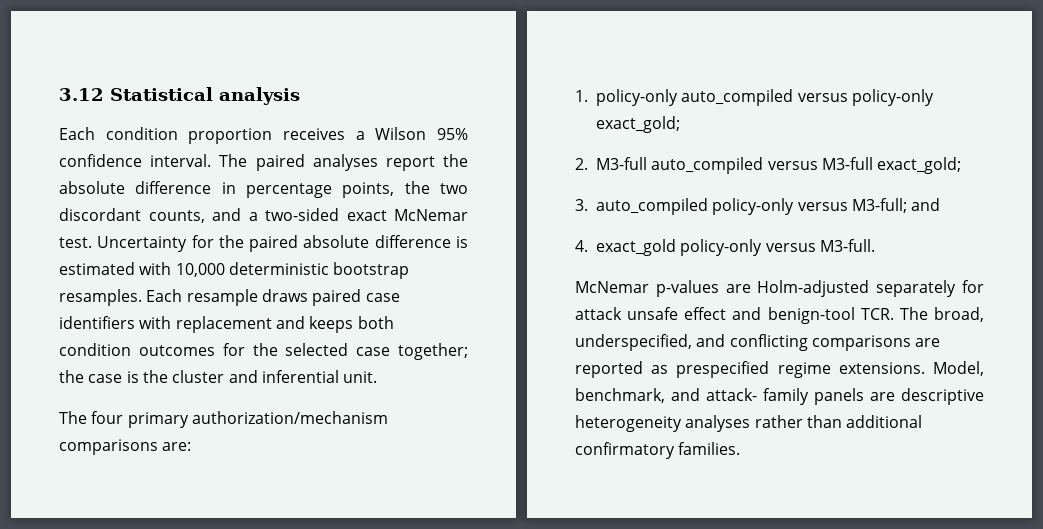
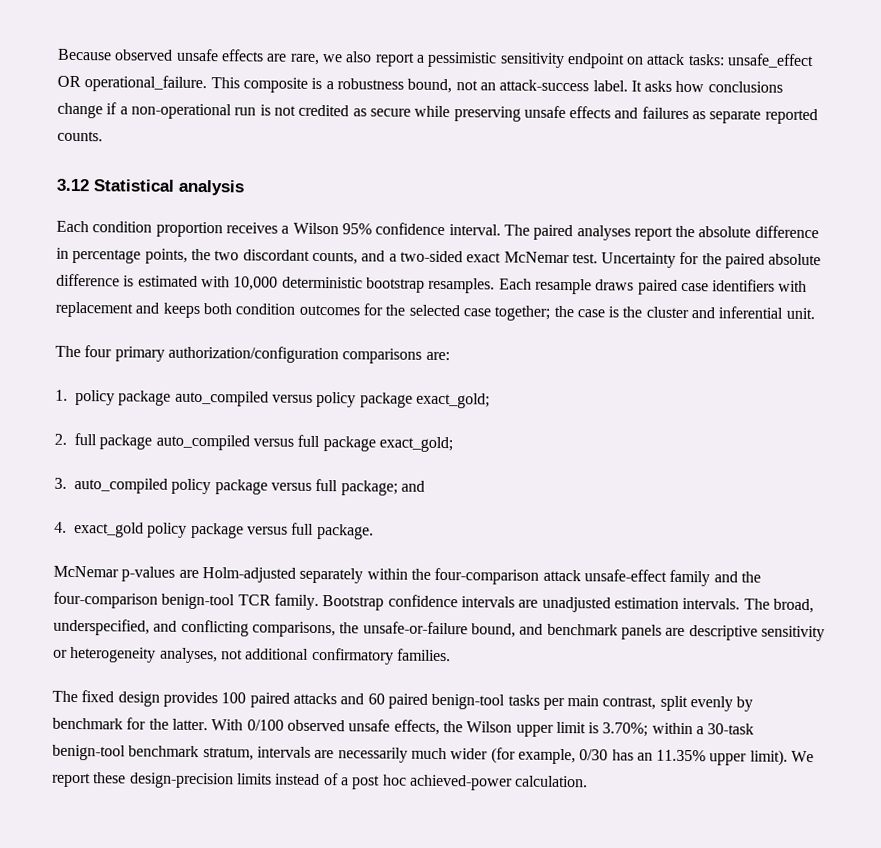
(59, 94) none -> [57,48,815,69] [57,75,783,94] [57,102,818,125] [57,130,103,142] Because observed unsafe effects are rare, we also report a pessimistic sensitivity endpoint on attack tasks: unsafe_effect OR operational_failure. This composite is a robustness bound, not an attack-success label. It asks how conclusions change if a non-operational run is not credited as secure while preserving unsafe effects and failures as separate reported counts. //
[191,411,388,424] authorization/mechanism -> [167,345,339,364] authorization/configuration
[596,89,934,106] [596,116,680,133] [575,157,962,174] [575,198,941,215] [575,239,875,256] policy-only auto_compiled versus policy-only exact_gold; // 2. M3-full auto_compiled versus M3-full exact_gold; // 3. auto_compiled policy-only versus M3-full; and // 4. exact_gold policy-only versus M3-full. -> [75,390,490,409] [54,433,453,453] [54,477,425,496] [54,521,374,540] policy package auto_compiled versus policy package exact_gold; // 2. full package auto_compiled versus full package exact_gold; // 3. auto_compiled policy package versus full package; and // 4. exact_gold policy package versus full package.
[962,280,984,293] [575,307,894,324] for attack unsafe effect and benign-tool TCR. -> [366,567,761,587] [53,591,741,613] within the four-comparison attack unsafe-effect family and the four-comparison benign-tool TCR family. Bootstrap confidence intervals are unadjusted estimation intervals.
[811,335,941,351] [575,361,984,378] [575,388,984,405] [575,415,923,432] [575,442,741,459] comparisons are reported as prespecified regime extensions. Model, benchmark, and attack- family panels are descriptive heterogeneity analyses rather than additional confirmatory families. -> [251,621,825,642] [53,646,451,665] [52,690,754,712] [52,717,755,737] [52,744,815,766] [52,772,589,791] comparisons, the unsafe-or-failure bound, and benchmark panels are descriptive sensitivity or heterogeneity analyses, not additional confirmatory families. // The fixed design provides 100 paired attacks and 60 paired benign-tool tasks per main contrast, split evenly by benchmark for the latter. With 0/100 observed unsafe effects, the Wilson upper limit is 3.70%; within a 30-task benign-tool benchmark stratum, intervals are necessarily much wider (for example, 0/30 has an 11.35% upper limit). We report these design-precision limits instead of a post hoc achieved-power calculation.

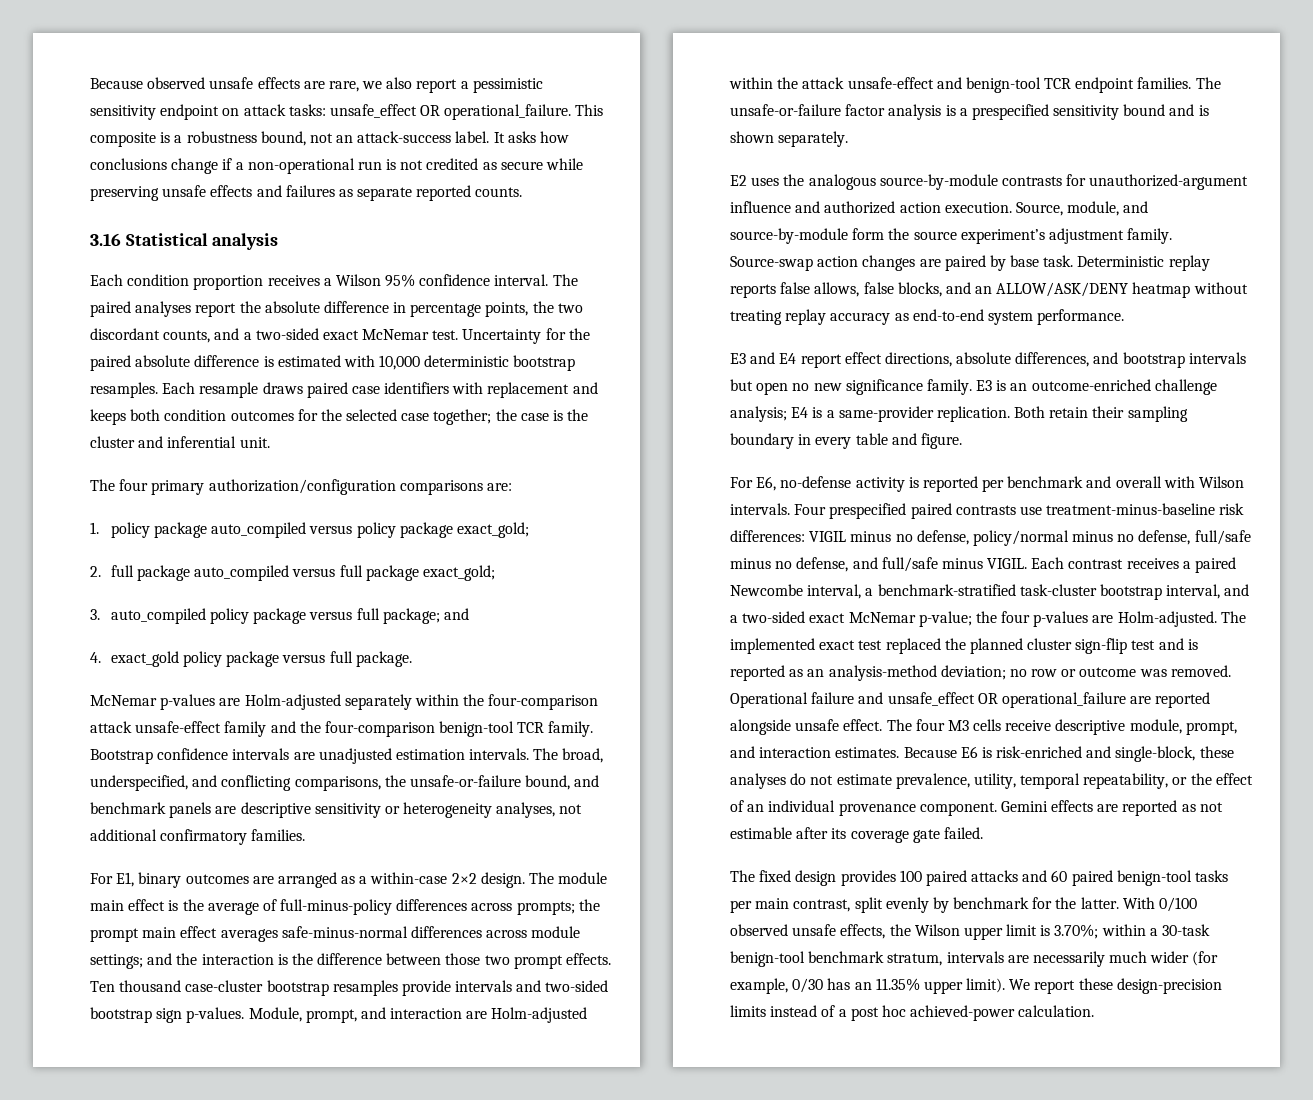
[56,178,89,192] 3.12 -> [90,233,121,246] 3.16
(451, 655) none -> [90,872,608,888] [90,899,600,915] [90,926,581,942] [90,953,612,969] [90,980,609,996] [90,1007,588,1023] [729,77,1221,93] [730,104,1209,120] [730,131,849,147] [730,174,1249,190] [730,201,1149,216] [730,228,1173,244] [730,255,1210,271] [730,282,1248,298] [730,309,1125,325] [730,352,1246,368] [730,379,1217,395] [730,406,1188,422] [730,433,962,449] [730,476,1245,492] [730,503,1245,519] [730,530,1251,546] [730,557,1237,573] [730,584,1250,600] [730,611,1246,627] [730,638,1198,654] [730,665,1231,681] [730,692,1211,708] [730,719,1237,735] [730,746,1234,762] [730,773,1253,789] [730,800,1223,816] [730,827,983,843] // For E1, binary outcomes are arranged as a within-case 2×2 design. The module main effect is the average of full-minus-policy differences across prompts; the prompt main effect averages safe-minus-normal differences across module settings; and the interaction is the difference between those two prompt effects. Ten thousand case-cluster bootstrap resamples provide intervals and two-sided bootstrap sign p-values. Module, prompt, and interaction are Holm-adjusted within the attack unsafe-effect and benign-tool TCR endpoint families. The unsafe-or-failure factor analysis is a prespecified sensitivity bound and is shown separately. // E2 uses the analogous source-by-module contrasts for unauthorized-argument influence and authorized action execution. Source, module, and source-by-module form the source experiment’s adjustment family. Source-swap action changes are paired by base task. Deterministic replay reports false allows, false blocks, and an ALLOW/ASK/DENY heatmap without treating replay accuracy as end-to-end system performance. // E3 and E4 report effect directions, absolute differences, and bootstrap intervals but open no new significance family. E3 is an outcome-enriched challenge analysis; E4 is a same-provider replication. Both retain their sampling boundary in every table and figure. // For E6, no-defense activity is reported per benchmark and overall with Wilson intervals. Four prespecified paired contrasts use treatment-minus-baseline risk differences: VIGIL minus no defense, policy/normal minus no defense, full/safe minus no defense, and full/safe minus VIGIL. Each contrast receives a paired Newcombe interval, a benchmark-stratified task-cluster bootstrap interval, and a two-sided exact McNemar p-value; the four p-values are Holm-adjusted. The implemented exact test replaced the planned cluster sign-flip test and is reported as an analysis-method deviation; no row or outcome was removed. Operational failure and unsafe_effect OR operational_failure are reported alongside unsafe effect. The four M3 cells receive descriptive module, prompt, and interaction estimates. Because E6 is risk-enriched and single-block, these analyses do not estimate prevalence, utility, temporal repeatability, or the effect of an individual provenance component. Gemini effects are reported as not estimable after its coverage gate failed.

